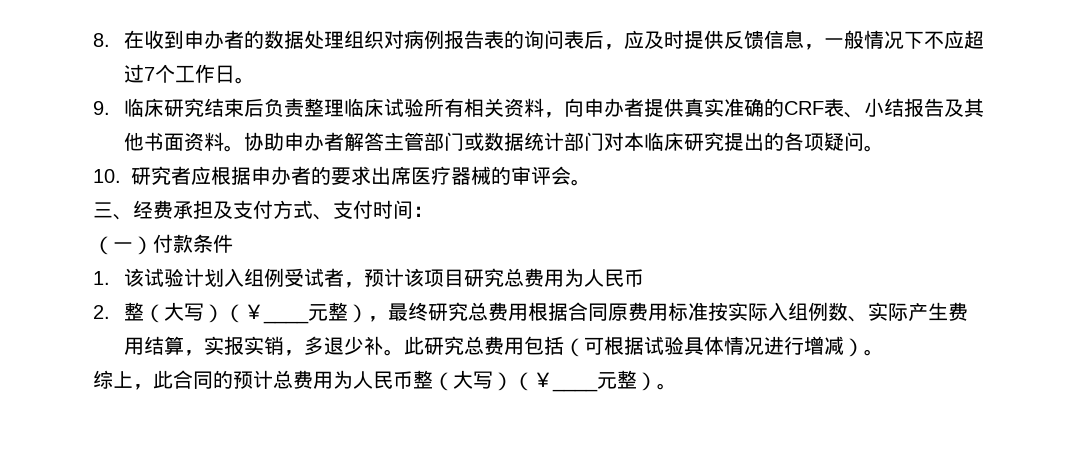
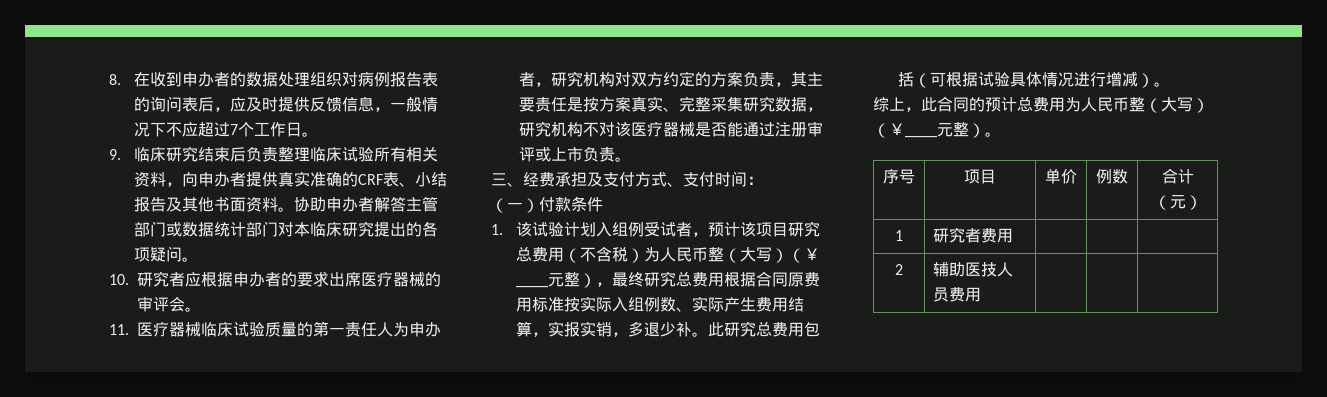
(591, 182) none -> [109,321,441,337] [519,71,823,87] [519,96,823,112] [519,121,823,137] [519,146,631,162] // 11.医疗器械临床试验质量的第一责任人为申办者，研究机构对双方约定的方案负责，其主要责任是按方案真实、完整采集研究数据，研究机构不对该医疗器械是否能通过注册审评或上市负责。
[563,268,644,287] [93,305,110,319] 为人民币 // 2. -> [564,247,709,263] （不含税）为人民币
(677, 386) none -> [883,169,915,184] [964,169,996,184] [1045,168,1077,184] [1096,169,1128,184] [1161,168,1194,184] [1153,195,1202,210] [895,230,903,241] [932,227,1013,243] [895,264,903,275] [932,261,1013,277] [932,287,981,302] // 序号 | 项目 | 单价 | 例数 | 合计（元） // 1 | 研究者费用 | | | // 2 | 辅助医技人员费用 | | |

